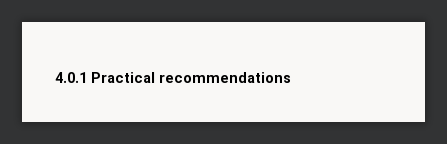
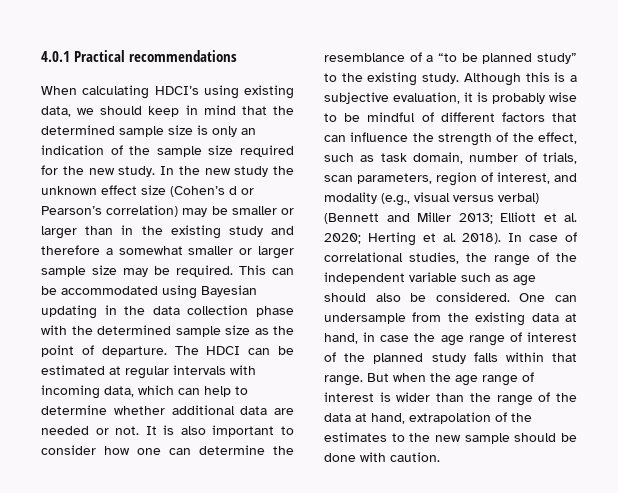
(291, 77) none -> [41,85,294,99] [41,105,294,117] [41,125,256,137] [41,145,294,157] [41,165,294,177] [41,185,254,197] [41,205,294,217] [41,225,294,239] [41,245,294,259] [41,265,294,277] [41,285,257,299] [41,305,294,319] [41,325,294,337] [41,345,294,357] [41,365,256,379] [41,385,248,399] [41,405,294,415] [41,425,294,437] [41,445,294,455] [324,52,577,64] [324,72,577,86] [324,92,577,104] [324,112,577,122] [324,132,577,146] [324,152,577,164] [324,172,577,186] [324,192,539,206] [324,212,577,224] [324,232,577,246] [324,252,577,266] [324,272,536,286] [324,292,577,302] [324,312,577,326] [324,332,577,346] [324,352,577,364] [324,372,534,386] [324,392,577,406] [324,412,532,424] [324,432,577,444] [324,452,440,462] // When calculating HDCI’s using existing data, we should keep in mind that the determined sample size is only an indication of the sample size required for the new study. In the new study the unknown effect size (Cohen’s d or Pearson’s correlation) may be smaller or larger than in the existing study and therefore a somewhat smaller or larger sample size may be required. This can be accommodated using Bayesian updating in the data collection phase with the determined sample size as the point of departure. The HDCI can be estimated at regular intervals with incoming data, which can help to determine whether additional data are needed or not. It is also important to consider how one can determine the resemblance of a “to be planned study” to the existing study. Although this is a subjective evaluation, it is probably wise to be mindful of different factors that can influence the strength of the effect, such as task domain, number of trials, scan parameters, region of interest, and modality (e.g., visual versus verbal) (Bennett and Miller 2013; Elliott et al. 2020; Herting et al. 2018). In case of correlational studies, the range of the independent variable such as age should also be considered. One can undersample from the existing data at hand, in case the age range of interest of the planned study falls within that range. But when the age range of interest is wider than the range of the data at hand, extrapolation of the estimates to the new sample should be done with caution.

